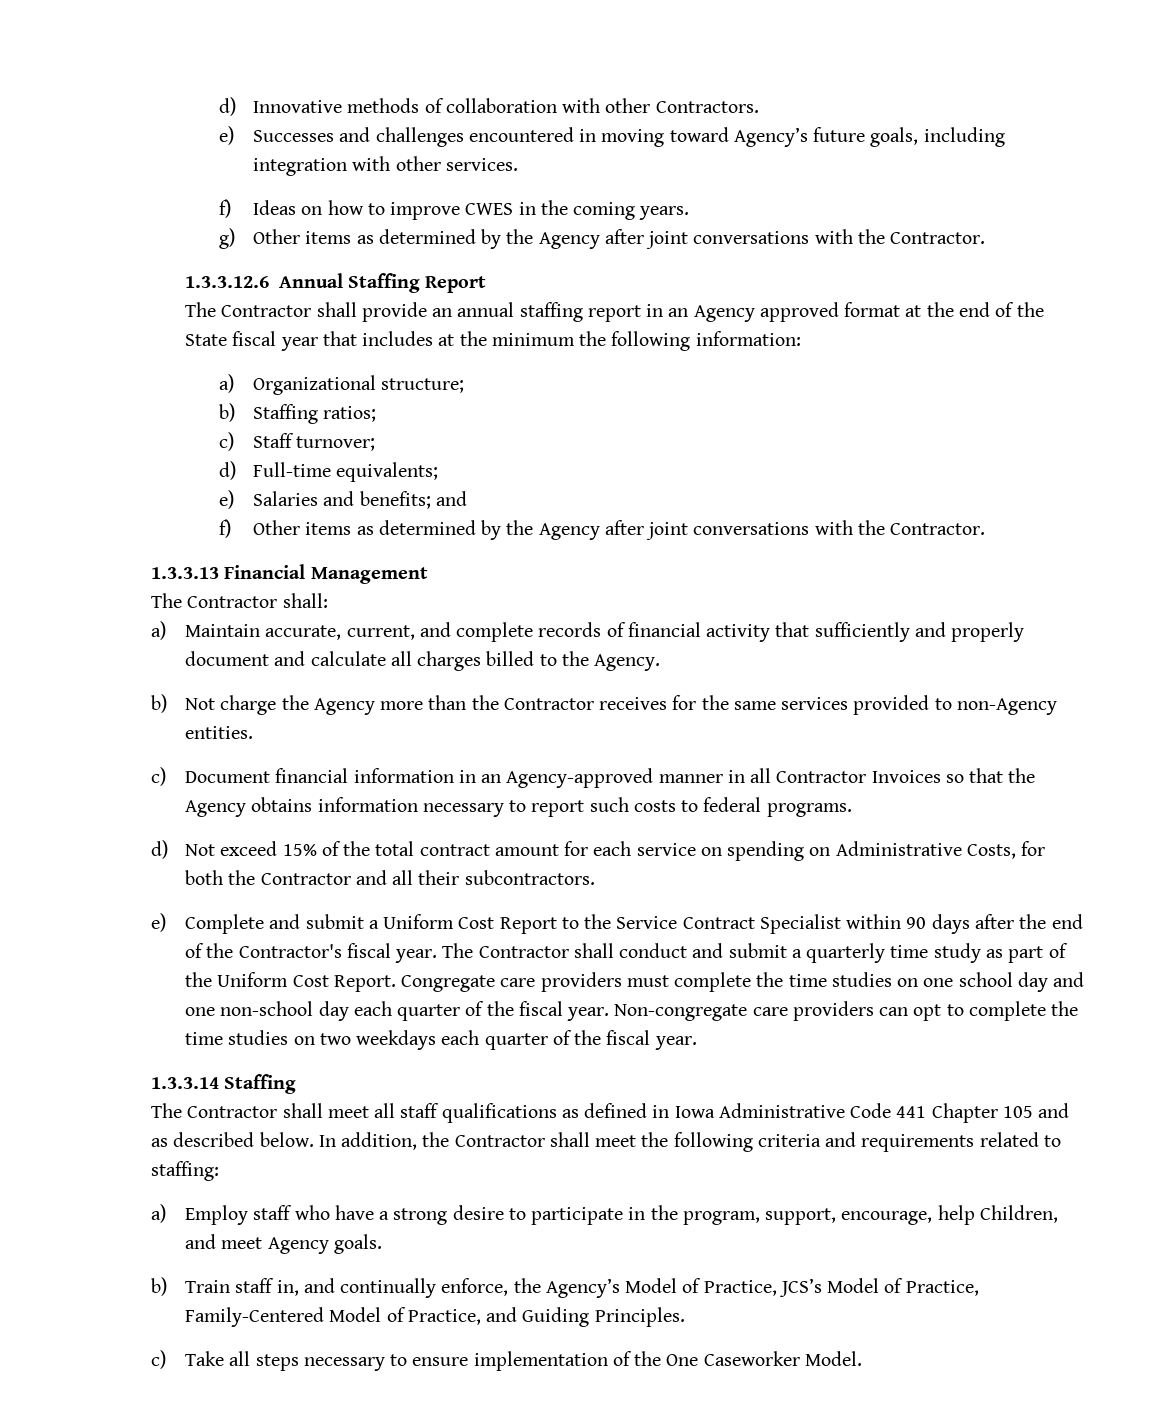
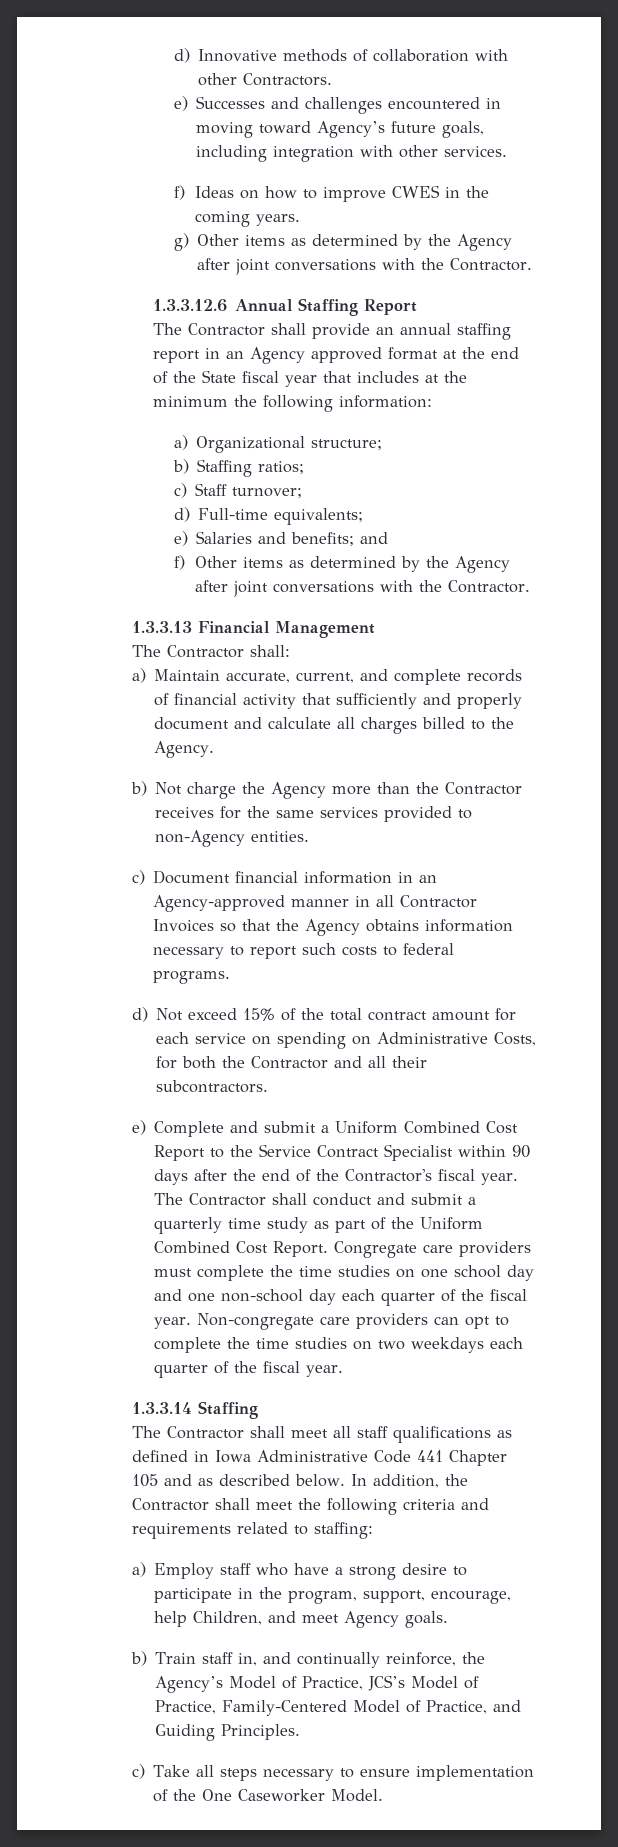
(455, 921) none -> [404,1121,481,1134] Combined
(289, 979) none -> [154,1241,231,1254] Combined
[441,1278,509,1296] enforce, -> [386,1652,457,1666] reinforce,

